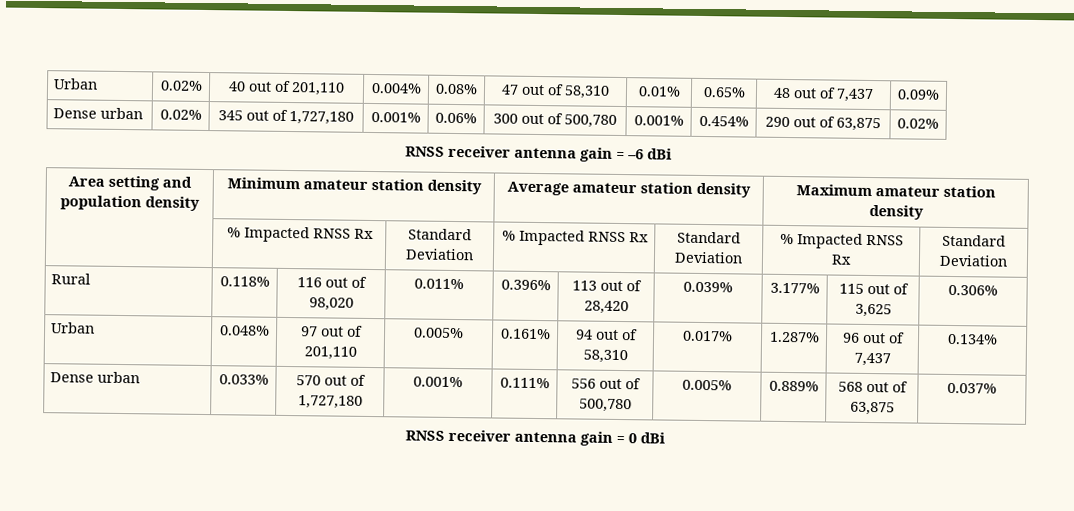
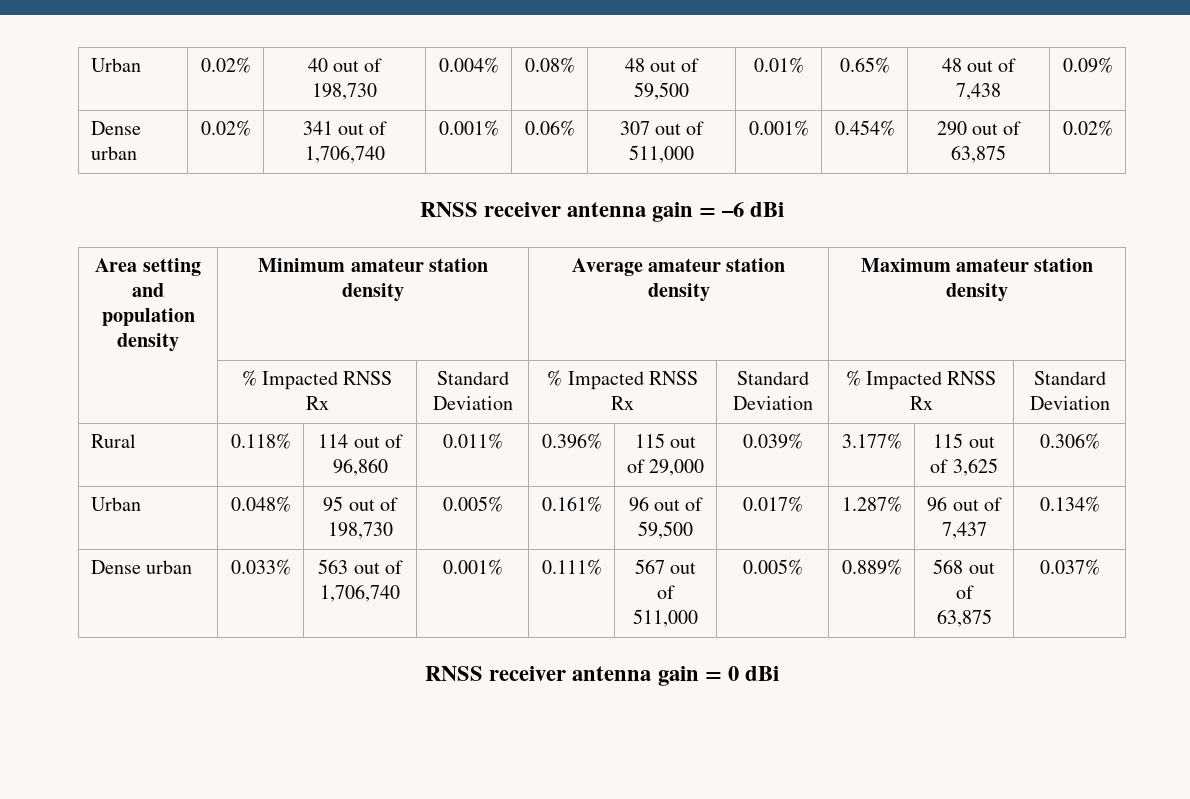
[291,82,345,96] 201,110 -> [312,83,377,100] 198,730
[501,84,610,99] 47 out of 58,310 -> [624,58,700,72] [634,82,689,100] 48 out of 59,500
[836,88,874,103] 7,437 -> [956,83,1001,100] 7,438
[218,109,354,125] 345 out of 1,727,180 -> [302,121,388,135] [304,145,385,163] 341 out of 1,706,740
[493,113,617,128] 300 out of 500,780 -> [619,121,705,135] [629,145,694,163] 307 out of 511,000
[297,276,367,288] [308,297,354,311] 116 out of 98,020 -> [318,434,403,448] [332,458,388,476] 114 out of 96,860
[572,280,642,292] [583,300,629,315] 113 out of 28,420 -> [634,433,697,448] [626,459,705,476] 115 out of 29,000
[301,325,363,337] [303,346,357,360] 97 out of 201,110 -> [323,496,398,512] [327,522,393,539] 95 out of 198,730
[575,329,638,341] [582,349,628,364] 94 out of 58,310 -> [628,496,704,512] [638,521,693,539] 96 out of 59,500
[296,374,366,386] [297,395,363,409] 570 out of 1,727,180 -> [318,559,403,574] [320,584,400,602] 563 out of 1,706,740
[571,378,641,390] [578,398,632,413] 556 out of 500,780 -> [634,559,697,574] [657,585,675,599] [633,609,698,627] 567 out of 511,000

